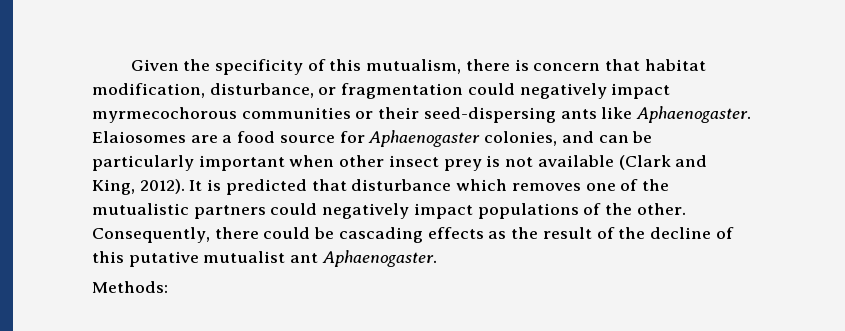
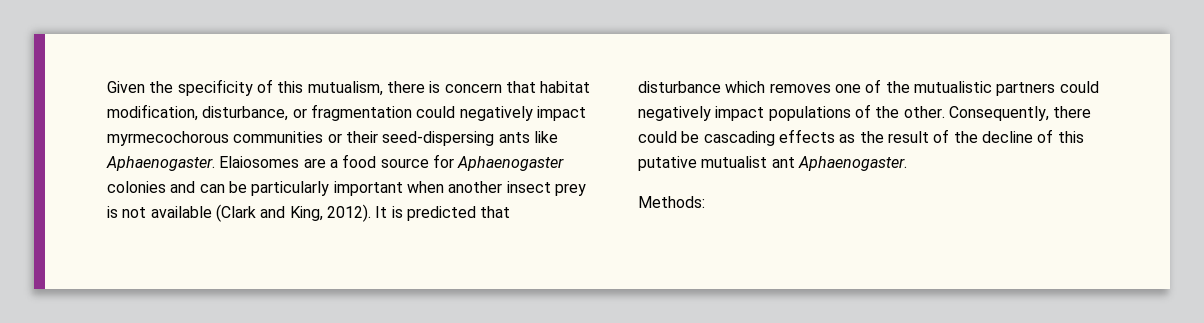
[484,131,558,146] colonies, -> [107,181,166,193] colonies
[339,155,385,167] other -> [448,181,503,193] another

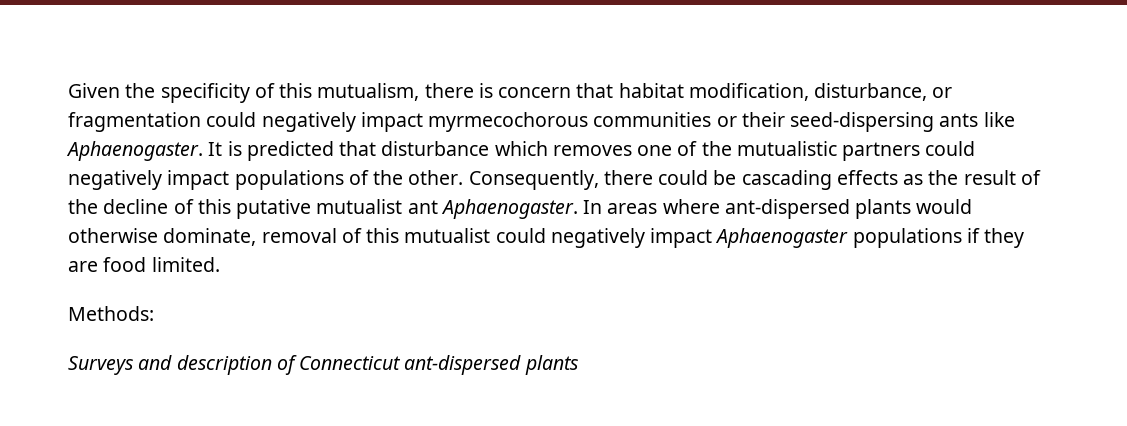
[219,154,565,171] [107,181,586,196] [107,204,371,222] Elaiosomes are a food source for Aphaenogaster colonies and can be particularly important when another insect prey is not available (Clark and King, 2012). -> (203, 151) none
[638,196,705,208] // Methods: -> [583,199,973,219] [68,228,1025,248] [68,257,220,272] [68,306,154,321] [68,355,579,375] In areas where ant-dispersed plants would otherwise dominate, removal of this mutualist could negatively impact Aphaenogaster populations if they are food limited. // Methods: // Surveys and description of Connecticut ant-dispersed plants

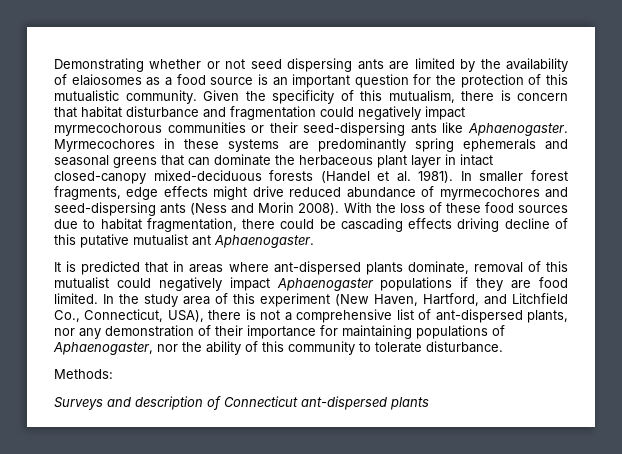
(68, 90) none -> [54,58,568,72] [54,74,569,88] [54,90,197,104] Demonstrating whether or not seed dispersing ants are limited by the availability of elaiosomes as a food source is an important question for the protection of this mutualistic community.
[688,83,953,101] modification, disturbance, or -> [126,106,226,118] disturbance and
[208,141,976,161] [68,170,599,190] It is predicted that disturbance which removes one of the mutualistic partners could negatively impact populations of the other. Consequently, -> [54,138,568,152] [54,154,493,168] [54,170,568,184] [54,186,569,200] [54,202,568,216] [54,218,237,232] Myrmecochores in these systems are predominantly spring ephemerals and seasonal greens that can dominate the herbaceous plant layer in intact closed-canopy mixed-deciduous forests (Handel et al. 1981). In smaller forest fragments, edge effects might drive reduced abundance of myrmecochores and seed-dispersing ants (Ness and Morin 2008). With the loss of these food sources due to habitat fragmentation,
[903,170,1041,185] [68,199,98,214] as the result of the -> [457,218,500,232] driving
[583,200,603,214] In -> [54,261,185,275] // It is predicted that in
[916,199,973,214] [68,228,158,243] would otherwise -> (403, 268) none
(220, 264) none -> [103,293,568,307] [54,309,568,323] [54,325,505,339] [53,341,503,355] In the study area of this experiment (New Haven, Hartford, and Litchfield Co., Connecticut, USA), there is not a comprehensive list of ant-dispersed plants, nor any demonstration of their importance for maintaining populations of Aphaenogaster, nor the ability of this community to tolerate disturbance.

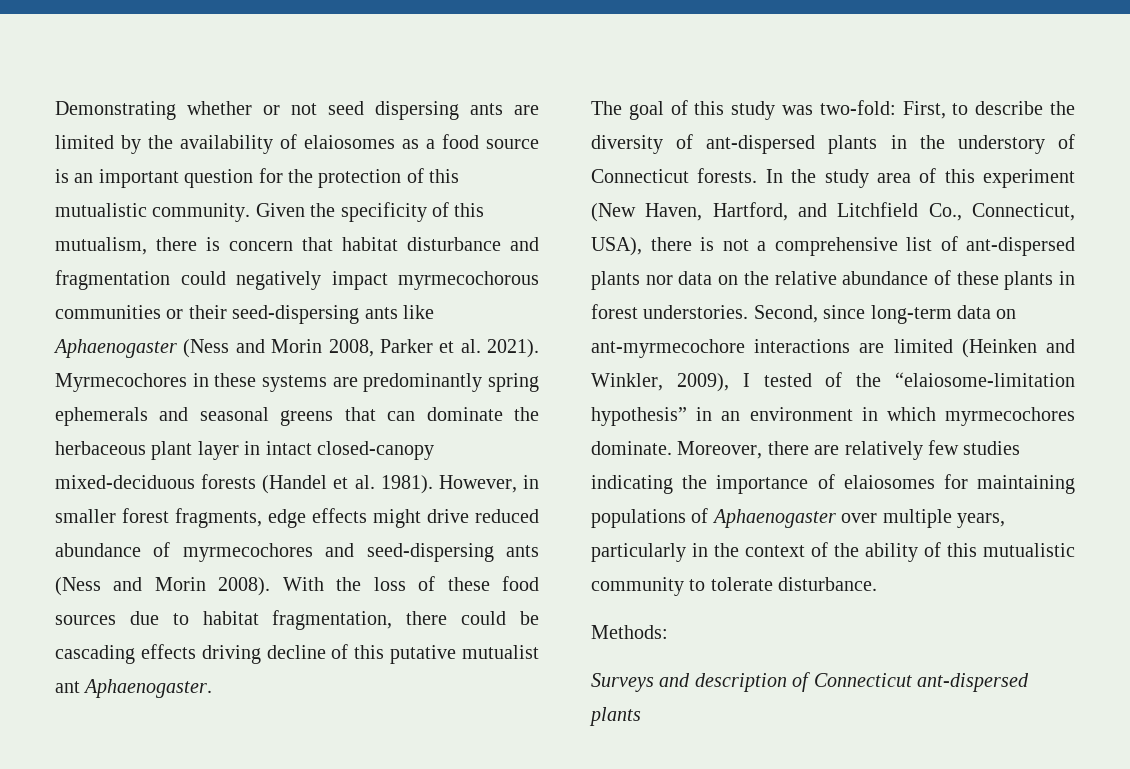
[468,123,568,136] Aphaenogaster. -> [53,339,539,358] Aphaenogaster (Ness and Morin 2008, Parker et al. 2021).
[460,171,472,181] In -> [438,475,540,493] However, in
[54,261,568,275] [54,277,569,291] [54,293,98,304] It is predicted that in areas where ant-dispersed plants dominate, removal of this mutualist could negatively impact Aphaenogaster populations if they are food limited. -> [591,100,1075,120] [591,134,1075,154] [591,168,758,183] The goal of this study was two-fold: First, to describe the diversity of ant-dispersed plants in the understory of Connecticut forests.
[527,310,568,323] [54,325,505,339] [53,342,178,355] plants, nor any demonstration of their importance for maintaining populations of Aphaenogaster, nor -> [591,270,1075,290] [591,304,1017,324] [591,339,1075,358] [591,372,1075,392] [591,407,1075,426] [591,440,1021,460] [591,474,1075,494] [591,508,1005,528] [591,542,828,562] plants nor data on the relative abundance of these plants in forest understories. Second, since long-term data on ant-myrmecochore interactions are limited (Heinken and Winkler, 2009), I tested of the “elaiosome-limitation hypothesis” in an environment in which myrmecochores dominate. Moreover, there are relatively few studies indicating the importance of elaiosomes for maintaining populations of Aphaenogaster over multiple years, particularly in the context of
(284, 346) none -> [983,543,1075,557] mutualistic

